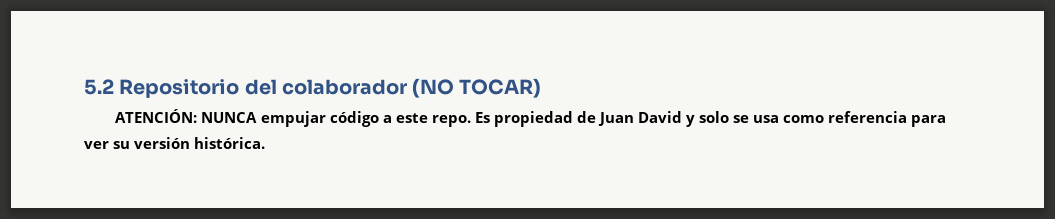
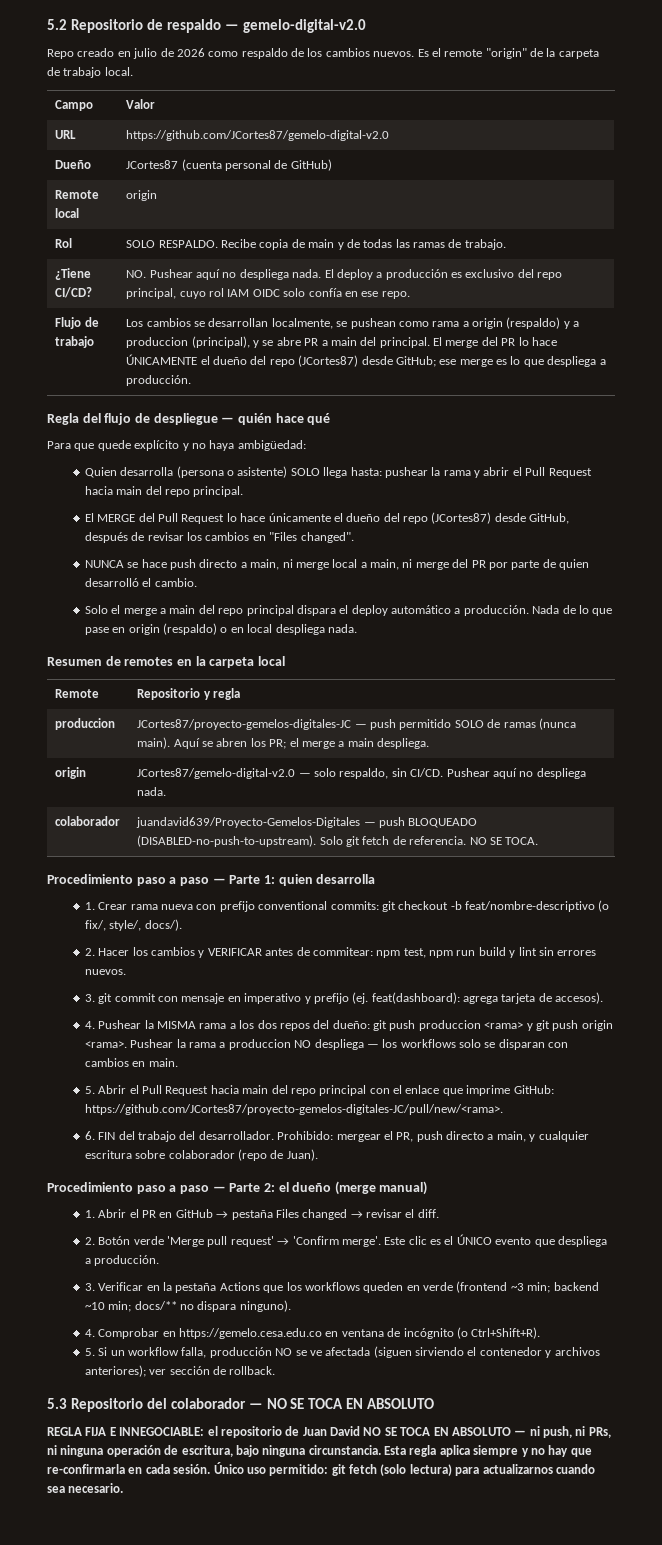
[244,78,542,98] [115,109,947,127] [84,137,266,149] del colaborador (NO TOCAR) // ATENCIÓN: NUNCA empujar código a este repo. Es propiedad de Juan David y solo se usa como referencia para ver su versión histórica. -> [146,19,366,33] [47,48,599,59] [47,67,133,78] [55,100,94,111] [126,99,156,109] [55,130,77,139] [126,130,390,141] [55,160,92,169] [126,159,332,171] [55,190,100,199] [55,208,80,218] [126,190,158,201] [55,238,73,248] [126,239,506,250] [55,268,92,280] [55,287,93,298] [126,269,563,280] [126,288,410,299] [55,317,99,329] [55,336,95,348] [126,317,580,329] [126,336,557,348] [126,354,606,367] [126,375,192,386] [47,413,331,425] [47,440,306,451] [84,466,592,478] [84,486,244,497] [84,512,570,524] [84,532,354,543] [84,559,590,570] [84,578,197,587] [84,605,613,616] [84,623,357,635] [47,656,285,668] [55,689,100,698] [137,688,241,700] [55,718,116,730] [137,718,576,730] [137,737,430,749] [55,767,87,779] [137,768,586,779] [137,787,167,796] [55,816,121,826] [136,817,478,828] [137,835,539,847] [47,874,376,886] [84,900,610,912] [84,919,182,931] [84,947,597,958] [84,969,126,975] [84,992,604,1004] [84,1020,613,1031] [84,1039,569,1050] [84,1058,178,1067] [84,1085,554,1096] [84,1104,503,1115] [84,1131,589,1142] [84,1149,318,1161] [47,1181,428,1195] [84,1209,439,1220] [84,1234,607,1247] [84,1255,160,1266] [84,1281,599,1293] [84,1300,291,1312] [84,1327,541,1339] [84,1346,600,1358] [84,1365,276,1377] [47,1398,435,1412] [47,1426,611,1438] [47,1445,592,1457] [47,1462,595,1476] [47,1483,124,1493] de respaldo — gemelo-digital-v2.0 // Repo creado en julio de 2026 como respaldo de los cambios nuevos. Es el remote "origin" de la carpeta de trabajo local. // Campo | Valor // URL | https://github.com/JCortes87/gemelo-digital-v2.0 // Dueño | JCortes87 (cuenta personal de GitHub) // Remote local | origin // Rol | SOLO RESPALDO. Recibe copia de main y de todas las ramas de trabajo. // ¿Tiene CI/CD? | NO. Pushear aquí no despliega nada. El deploy a producción es exclusivo del repo principal, cuyo rol IAM OIDC solo confía en ese repo. // Flujo de trabajo | Los cambios se desarrollan localmente, se pushean como rama a origin (respaldo) y a produccion (principal), y se abre PR a main del principal. El merge del PR lo hace ÚNICAMENTE el dueño del repo (JCortes87) desde GitHub; ese merge es lo que despliega a producción. // Regla del flujo de despliegue — quién hace qué // Para que quede explícito y no haya ambigüedad: // Quien desarrolla (persona o asistente) SOLO llega hasta: pushear la rama y abrir el Pull Request hacia main del repo principal. // El MERGE del Pull Request lo hace únicamente el dueño del repo (JCortes87) desde GitHub, después de revisar los cambios en "Files changed". // NUNCA se hace push directo a main, ni merge local a main, ni merge del PR por parte de quien desarrolló el cambio. // Solo el merge a main del repo principal dispara el deploy automático a producción. Nada de lo que pase en origin (respaldo) o en local despliega nada. // Resumen de remotes en la carpeta local // Remote | Repositorio y regla // produccion | JCortes87/proyecto-gemelos-digitales-JC — push permitido SOLO de ramas (nunca main). Aquí se abren los PR; el merge a main despliega. // origin | JCortes87/gemelo-digital-v2.0 — solo respaldo, sin CI/CD. Pushear aquí no despliega nada. // colaborador | juandavid639/Proyecto-Gemelos-Digitales — push BLOQUEADO (DISABLED-no-push-to-upstream). Solo git fetch de referencia. NO SE TOCA. // Procedimiento paso a paso — Parte 1: quien desarrolla // 1. Crear rama nueva con prefijo conventional commits: git checkout -b feat/nombre-descriptivo (o fix/, style/, docs/). // 2. Hacer los cambios y VERIFICAR antes de commitear: npm test, npm run build y lint sin errores nuevos. // 3. git commit con mensaje en imperativo y prefijo (ej. feat(dashboard): agrega tarjeta de accesos). // 4. Pushear la MISMA rama a los dos repos del dueño: git push produccion <rama> y git push origin <rama>. Pushear la rama a produccion NO despliega — los workflows solo se disparan con cambios en main. // 5. Abrir el Pull Request hacia main del repo principal con el enlace que imprime GitHub: https://github.com/JCortes87/proyecto-gemelos-digitales-JC/pull/new/<rama>. // 6. FIN del trabajo del desarrollador. Prohibido: mergear el PR, push directo a main, y cualquier escritura sobre colaborador (repo de Juan). // Procedimiento paso a paso — Parte 2: el dueño (merge manual) // 1. Abrir el PR en GitHub → pestaña Files changed → revisar el diff. // 2. Botón verde 'Merge pull request' → 'Confirm merge'. Este clic es el ÚNICO evento que despliega a producción. // 3. Verificar en la pestaña Actions que los workflows queden en verde (frontend ~3 min; backend ~10 min; docs/** no dispara ninguno). // 4. Comprobar en https://gemelo.cesa.edu.co en ventana de incógnito (o Ctrl+Shift+R). // 5. Si un workflow falla, producción NO se ve afectada (siguen sirviendo el contenedor y archivos anteriores); ver sección de rollback. // 5.3 Repositorio del colaborador — NO SE TOCA EN ABSOLUTO // REGLA FIJA E INNEGOCIABLE: el repositorio de Juan David NO SE TOCA EN ABSOLUTO — ni push, ni PRs, ni ninguna operación de escritura, bajo ninguna circunstancia. Esta regla aplica siempre y no hay que re-confirmarla en cada sesión. Único uso permitido: git fetch (solo lectura) para actualizarnos cuando sea necesario.

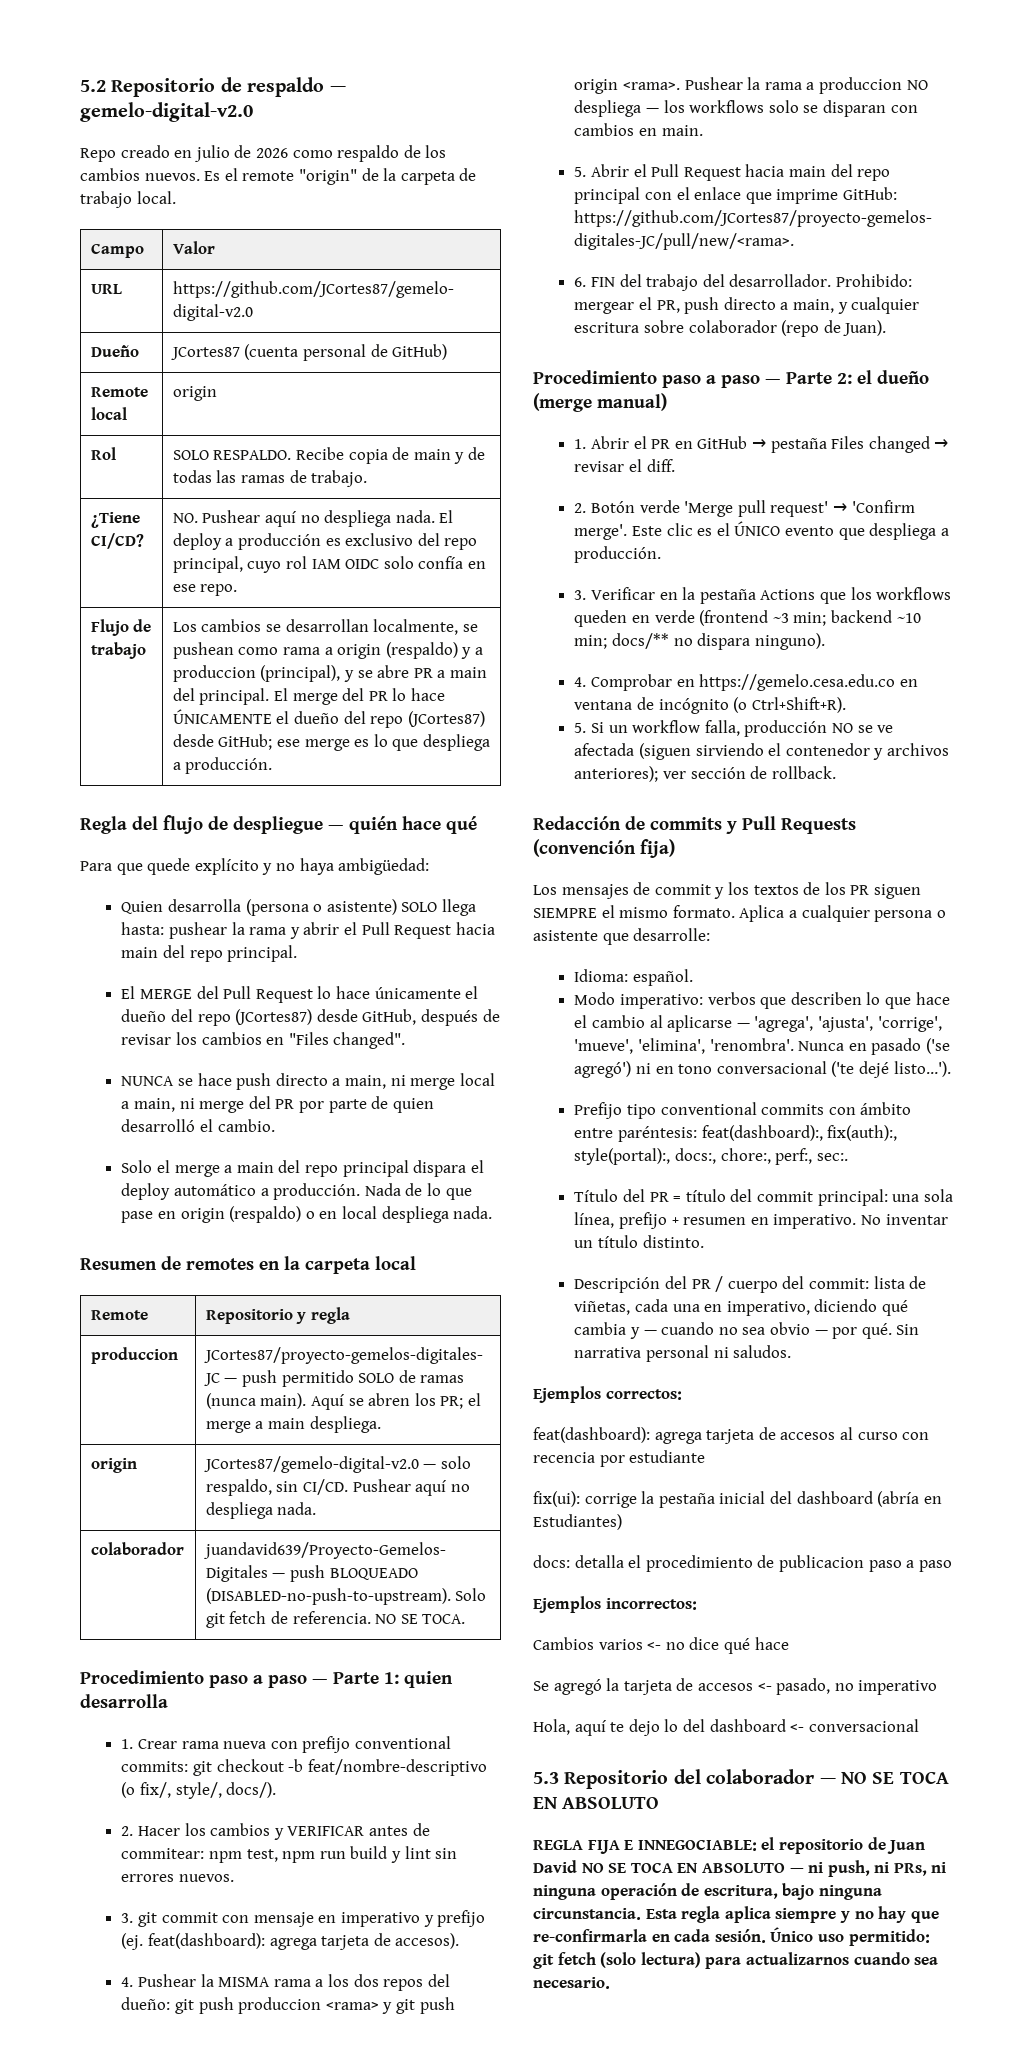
(276, 1370) none -> [533,816,856,834] [533,839,675,858] [533,882,921,899] [533,905,946,922] [533,928,711,945] [574,969,694,986] [574,992,950,1009] [574,1015,942,1032] [574,1038,950,1055] [574,1061,951,1078] [574,1102,912,1119] [574,1125,898,1142] [574,1148,848,1165] [574,1189,953,1206] [574,1212,948,1229] [574,1235,704,1248] [574,1276,927,1293] [574,1299,908,1316] [574,1322,920,1339] [574,1345,792,1362] [533,1386,682,1403] [533,1427,930,1444] [533,1450,706,1467] [533,1491,942,1508] [533,1514,622,1530] [533,1555,952,1572] [533,1596,697,1613] [533,1637,789,1654] [533,1678,938,1695] [533,1719,919,1736] // Redacción de commits y Pull Requests (convención fija) // Los mensajes de commit y los textos de los PR siguen SIEMPRE el mismo formato. Aplica a cualquier persona o asistente que desarrolle: // Idioma: español. // Modo imperativo: verbos que describen lo que hace el cambio al aplicarse — 'agrega', 'ajusta', 'corrige', 'mueve', 'elimina', 'renombra'. Nunca en pasado ('se agregó') ni en tono conversacional ('te dejé listo…'). // Prefijo tipo conventional commits con ámbito entre paréntesis: feat(dashboard):, fix(auth):, style(portal):, docs:, chore:, perf:, sec:. // Título del PR = título del commit principal: una sola línea, prefijo + resumen en imperativo. No inventar un título distinto. // Descripción del PR / cuerpo del commit: lista de viñetas, cada una en imperativo, diciendo qué cambia y — cuando no sea obvio — por qué. Sin narrativa personal ni saludos. // Ejemplos correctos: // feat(dashboard): agrega tarjeta de accesos al curso con recencia por estudiante // fix(ui): corrige la pestaña inicial del dashboard (abría en Estudiantes) // docs: detalla el procedimiento de publicacion paso a paso // Ejemplos incorrectos: // Cambios varios <- no dice qué hace // Se agregó la tarjeta de accesos <- pasado, no imperativo // Hola, aquí te dejo lo del dashboard <- conversacional

